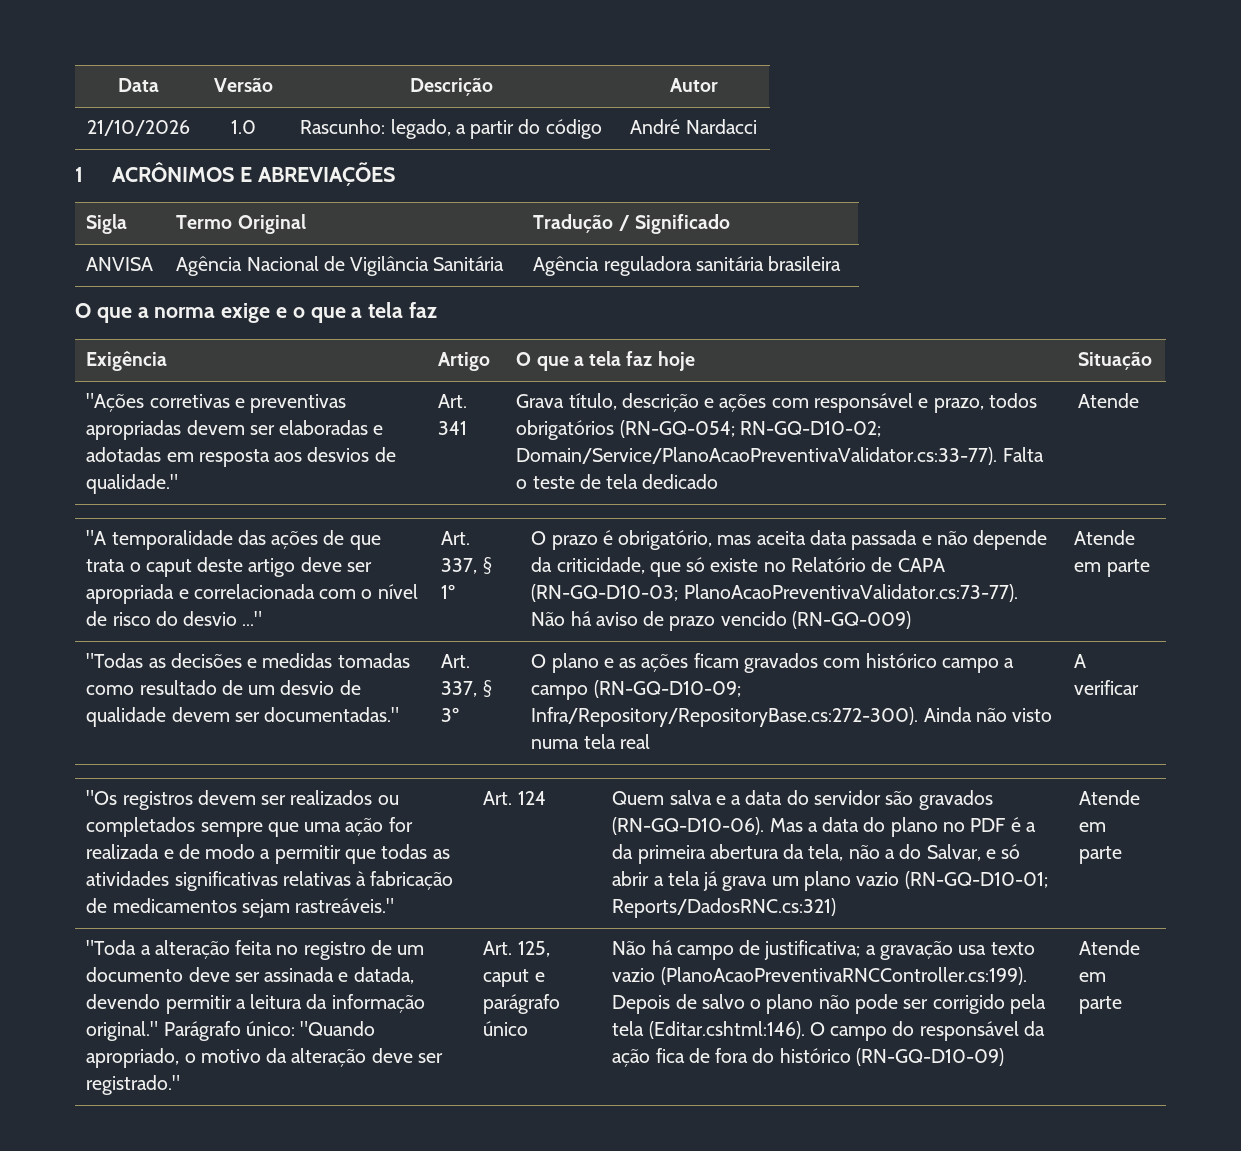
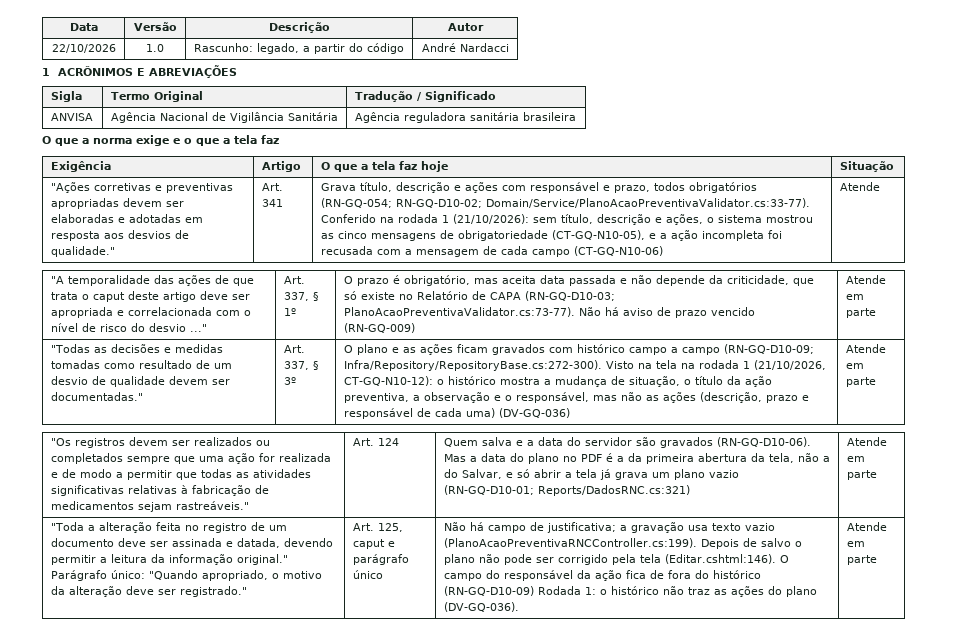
[87,120,190,136] 21/10/2026 -> [51,44,116,53] 22/10/2026
[1002,447,1044,462] [516,474,719,489] Falta o teste de tela dedicado -> [320,214,813,225] [320,230,782,241] [320,246,663,257] Conferido na rodada 1 (21/10/2026): sem título, descrição e ações, o sistema mostrou as cinco mensagens de obrigatoriedade (CT-GQ-N10-05), e a ação incompleta foi recusada com a mensagem de cada campo (CT-GQ-N10-06)
[923,707,1053,722] [531,734,650,749] [1074,654,1087,668] [1074,680,1140,695] Ainda não visto numa tela real | A verificar -> [605,360,826,370] [343,376,772,387] [343,392,809,403] [343,408,570,419] [845,344,886,353] [845,363,864,369] [845,377,876,387] Visto na tela na rodada 1 (21/10/2026, CT-GQ-N10-12): o histórico mostra a mudança de situação, o título da ação preventiva, a observação e o responsável, mas não as ações (descrição, prazo e responsável de cada uma) (DV-GQ-036) | Atende em parte
(1004, 1057) none -> [537,586,817,597] [443,602,519,612] Rodada 1: o histórico não traz as ações do plano (DV-GQ-036).

